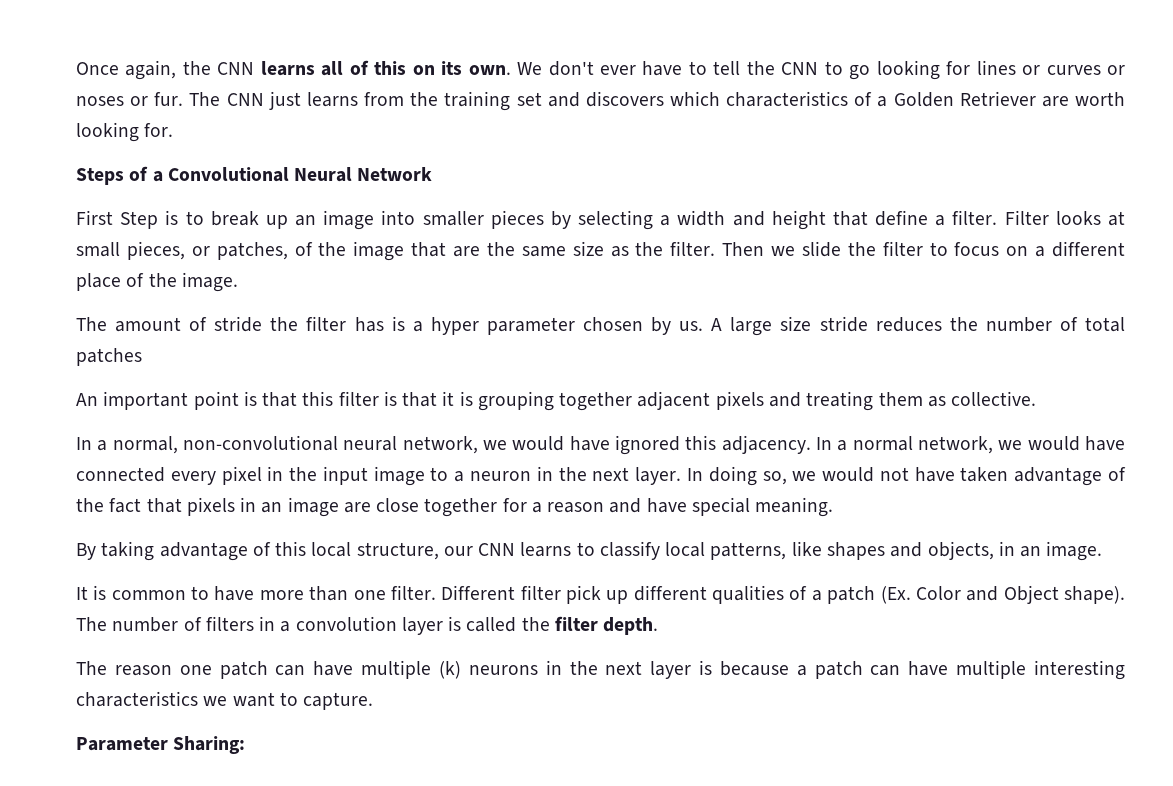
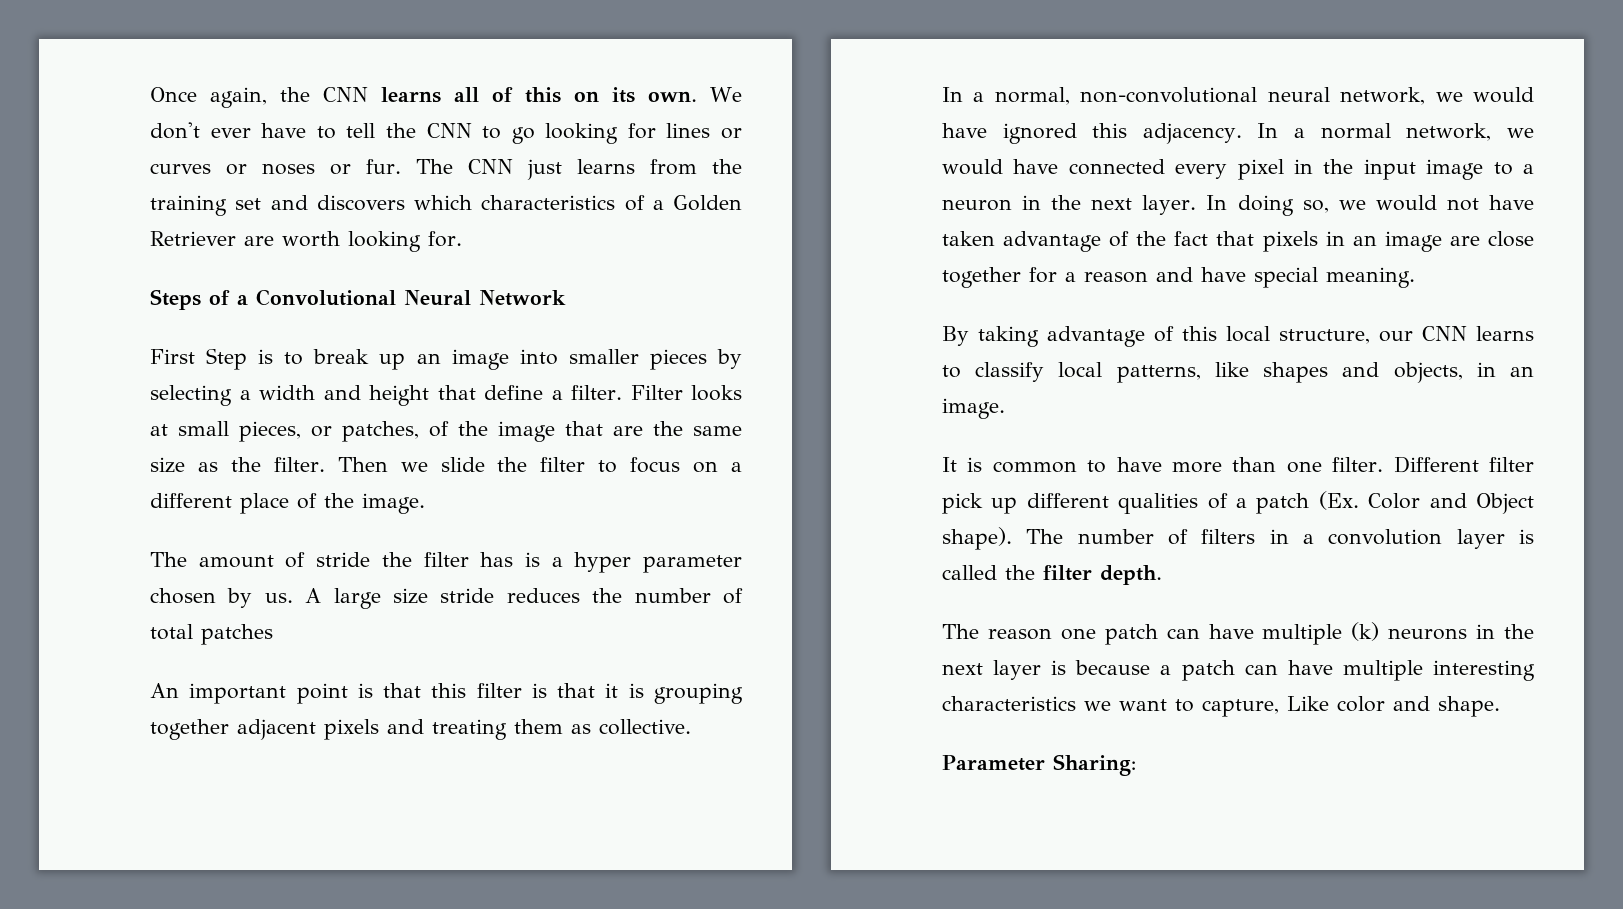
[303,692,374,710] capture. -> [1202,696,1500,717] capture, Like color and shape.

